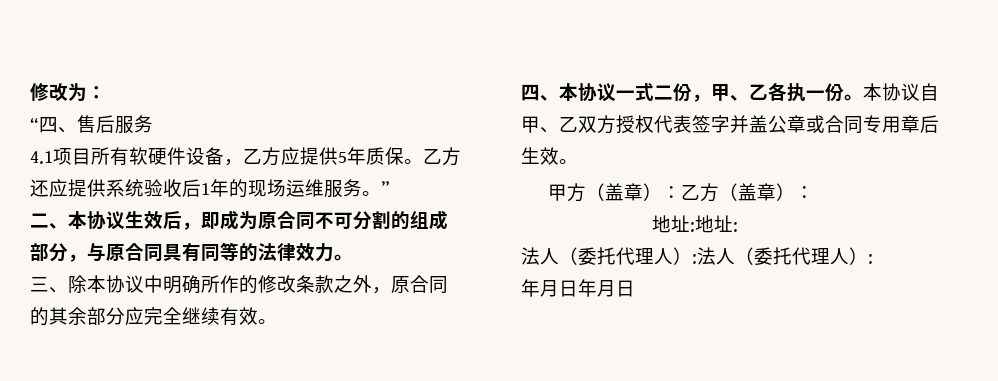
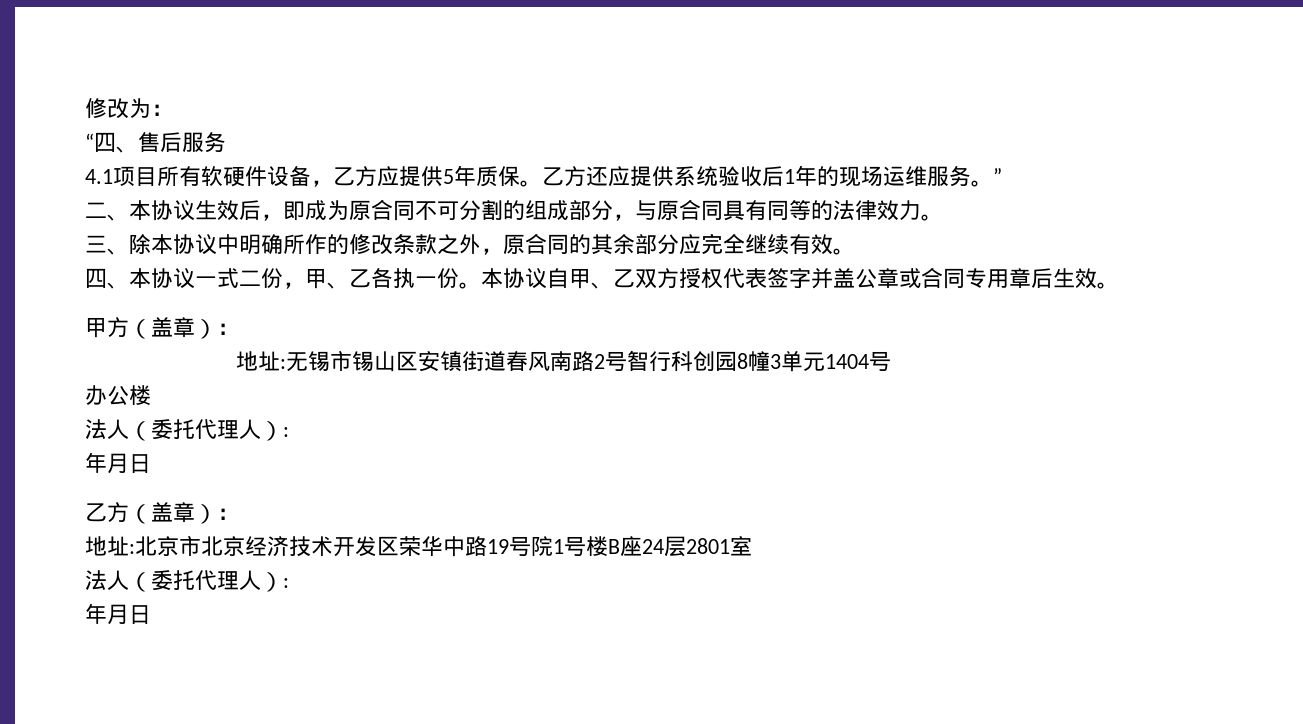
[680,183,814,202] [651,215,738,233] [521,247,873,265] [521,279,578,297] 乙方（盖章）： // 地址:地址: // 法人（委托代理人）:法人（委托代理人）: // 年月日 -> [236,350,892,372] [85,385,151,406] [85,419,289,441] [85,452,151,474] [85,502,239,524] [85,536,752,557] [85,570,289,592] // 地址:无锡市锡山区安镇街道春风南路2号智行科创园8幢3单元1404号 // 办公楼 // 法人（委托代理人）: // 年月日 // 乙方（盖章）： // 地址:北京市北京经济技术开发区荣华中路19号院1号楼B座24层2801室 // 法人（委托代理人）: //

